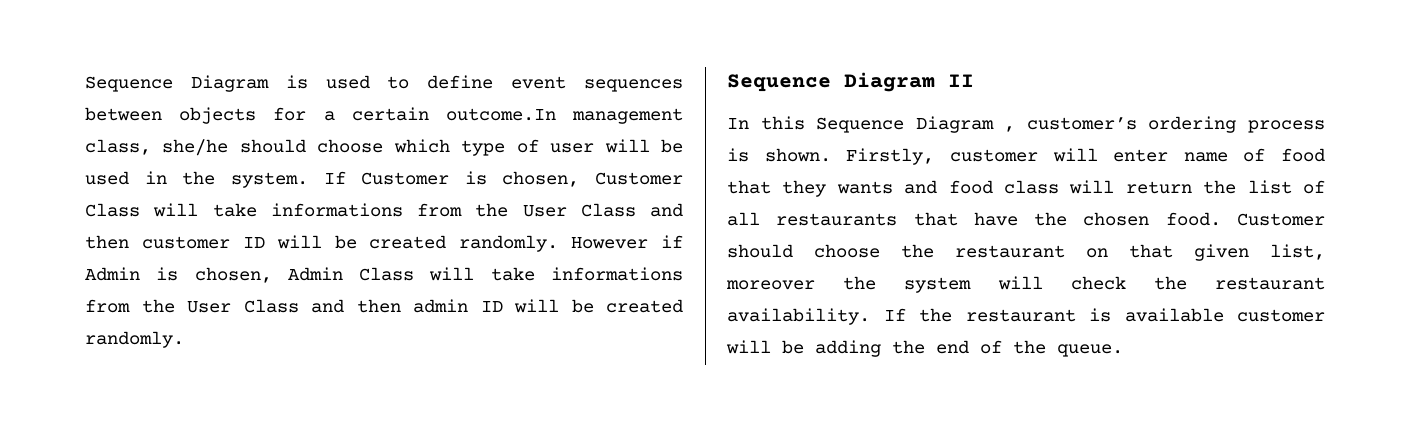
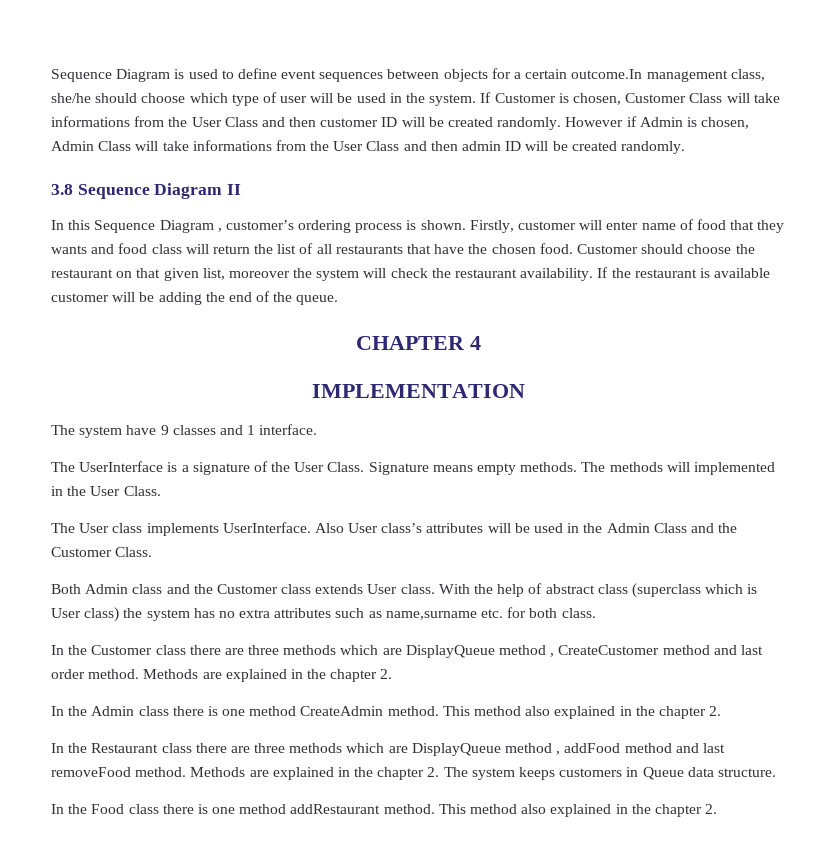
(184, 339) none -> [51,184,73,195] 3.8
(1123, 350) none -> [355,336,481,350] [311,384,525,398] [51,424,318,438] [51,461,775,475] [51,486,161,496] [51,522,738,536] [51,547,153,557] [51,583,758,598] [51,607,596,622] [51,645,763,658] [51,669,393,682] [51,706,722,719] [51,743,725,756] [51,767,776,780] [51,804,718,817] // CHAPTER 4 // IMPLEMENTATION // The system have 9 classes and 1 interface. // The UserInterface is a signature of the User Class. Signature means empty methods. The methods will implemented in the User Class. // The User class implements UserInterface. Also User class’s attributes will be used in the Admin Class and the Customer Class. // Both Admin class and the Customer class extends User class. With the help of abstract class (superclass which is User class) the system has no extra attributes such as name,surname etc. for both class. // In the Customer class there are three methods which are DisplayQueue method , CreateCustomer method and last order method. Methods are explained in the chapter 2. // In the Admin class there is one method CreateAdmin method. This method also explained in the chapter 2. // In the Restaurant class there are three methods which are DisplayQueue method , addFood method and last removeFood method. Methods are explained in the chapter 2. The system keeps customers in Queue data structure. // In the Food class there is one method addRestaurant method. This method also explained in the chapter 2.

